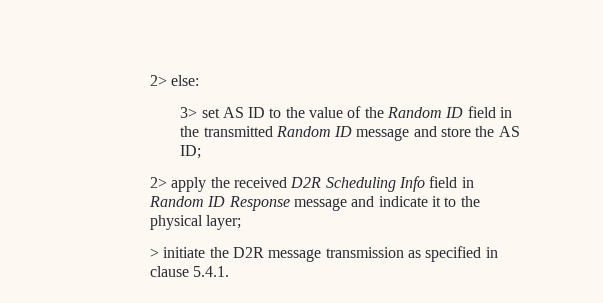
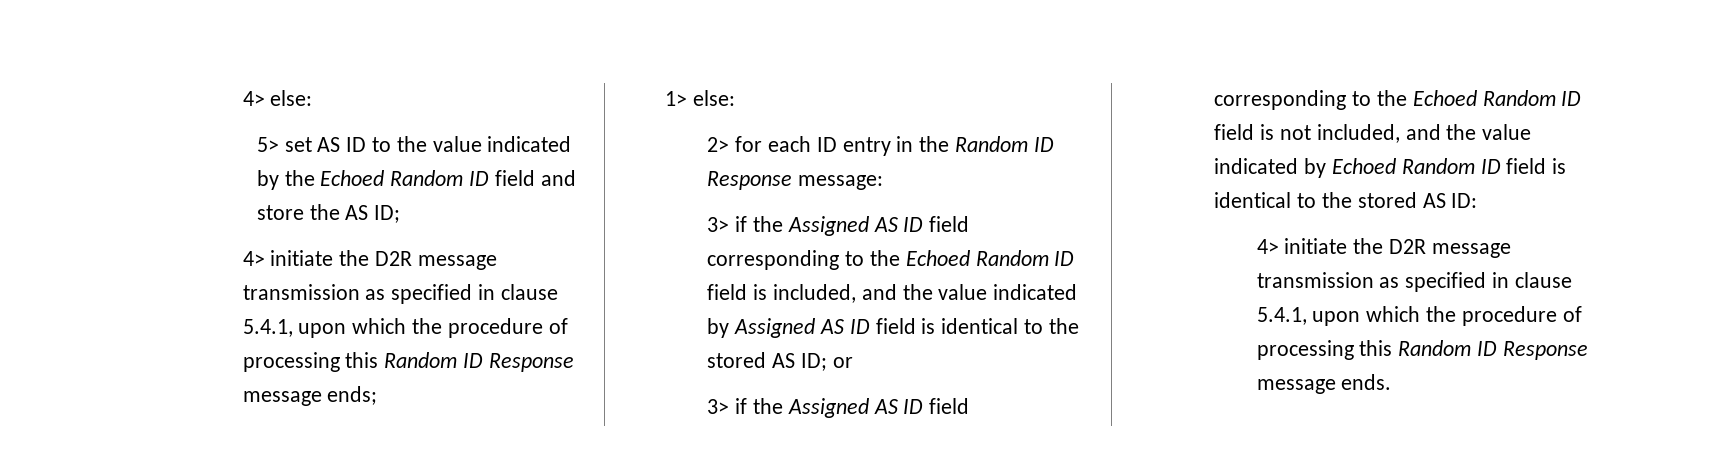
[150,75,200,86] [180,107,198,118] 2> else: // 3> -> [242,90,313,106] [256,137,279,152] 4> else: // 5>
[347,106,513,118] [180,126,410,141] of the Random ID field in the transmitted Random ID message -> [487,136,572,152] [256,170,535,190] indicated by the Echoed Random ID field
[150,176,474,192] [149,196,480,211] [150,215,242,230] [150,246,498,262] [150,266,230,277] 2> apply the received D2R Scheduling Info field in Random ID Response message and indicate it to the physical layer; // > initiate the D2R message transmission as specified in clause 5.4.1. -> [242,250,497,270] [242,284,558,304] [242,318,568,338] [242,352,574,372] [242,386,378,406] [665,90,735,106] [707,136,1054,156] [707,171,884,190] [707,216,970,236] [707,250,1075,270] [707,284,1078,303] [707,318,1079,338] [707,352,853,371] [707,398,970,418] [1214,90,1582,110] [1214,124,1532,143] [1214,158,1567,178] [1214,192,1478,208] [1256,238,1511,258] [1256,272,1572,292] [1256,306,1582,326] [1256,340,1588,360] [1256,374,1392,394] 4> initiate the D2R message transmission as specified in clause 5.4.1, upon which the procedure of processing this Random ID Response message ends; // 1> else: // 2> for each ID entry in the Random ID Response message: // 3> if the Assigned AS ID field corresponding to the Echoed Random ID field is included, and the value indicated by Assigned AS ID field is identical to the stored AS ID; or // 3> if the Assigned AS ID field corresponding to the Echoed Random ID field is not included, and the value indicated by Echoed Random ID field is identical to the stored AS ID: // 4> initiate the D2R message transmission as specified in clause 5.4.1, upon which the procedure of processing this Random ID Response message ends.

